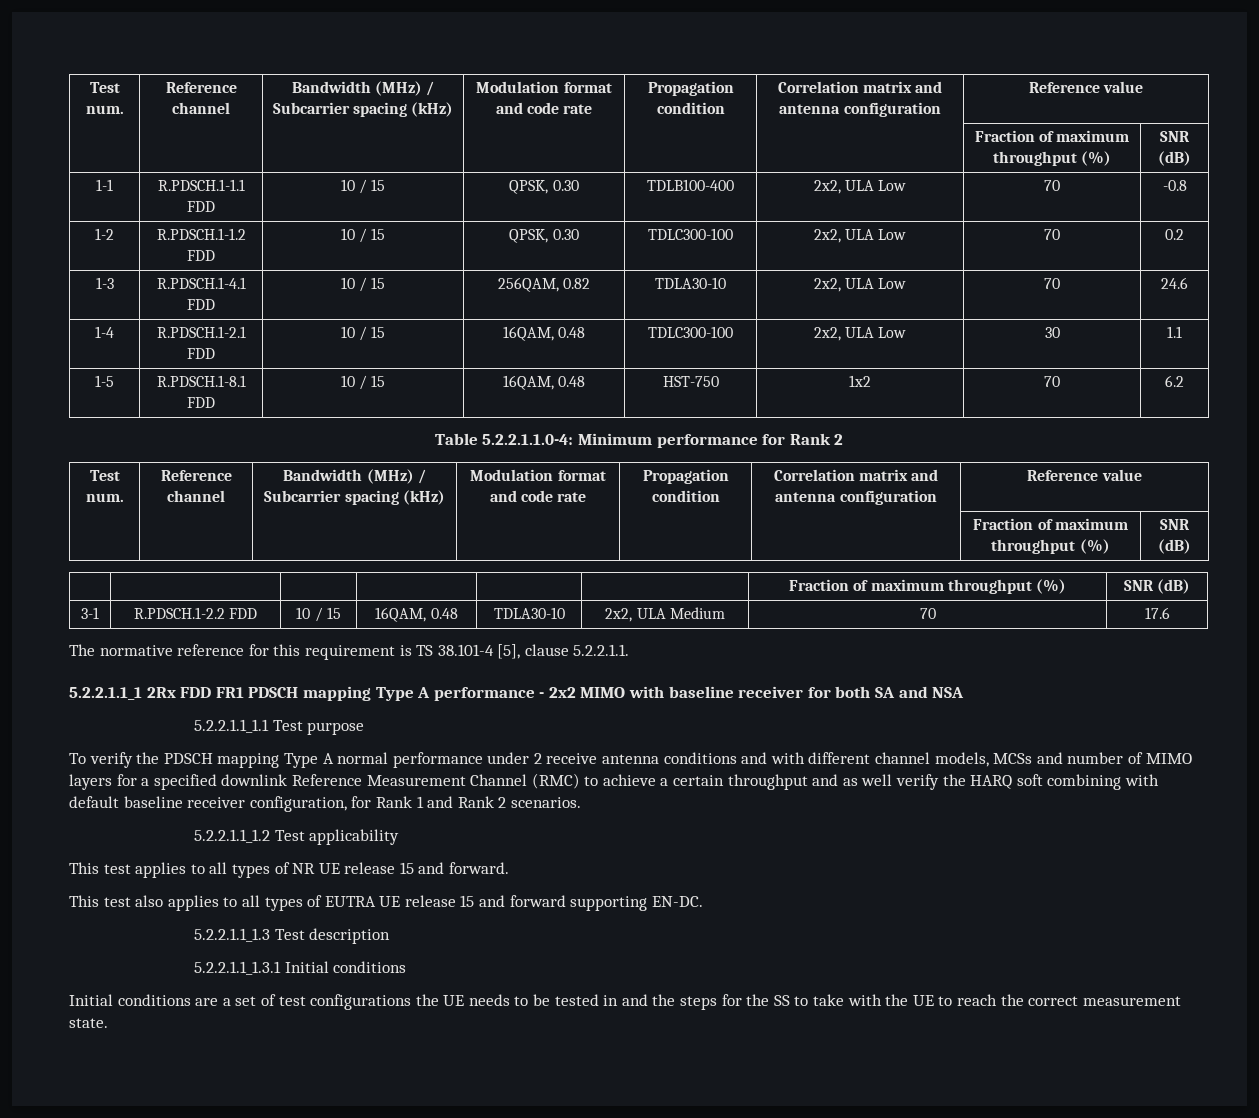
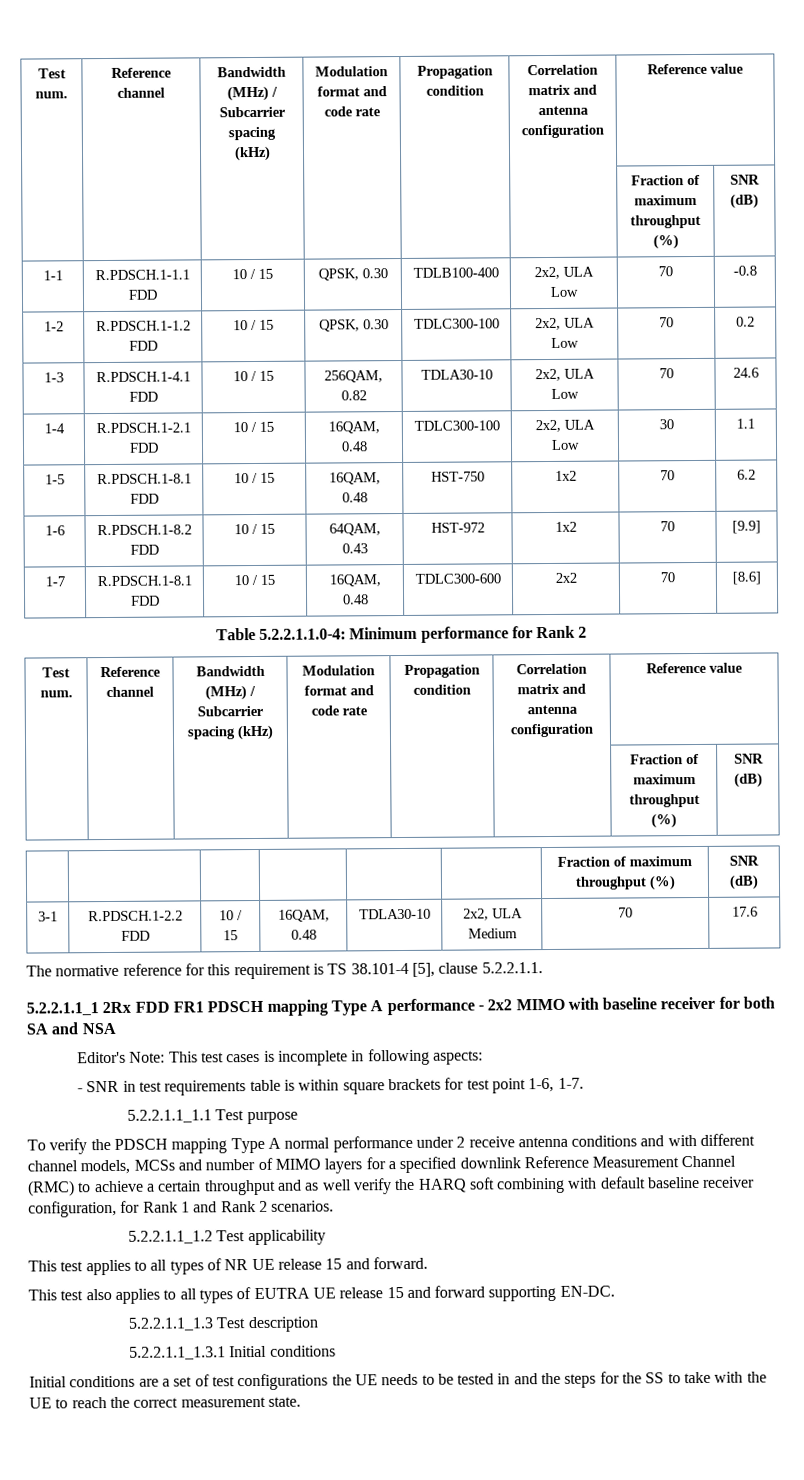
(1184, 381) none -> [44,525,65,536] [96,524,192,536] [129,544,159,555] [234,523,275,535] [328,523,381,536] [341,543,368,554] [430,522,485,533] [554,521,577,532] [660,521,675,532] [732,520,761,534] [44,576,65,587] [96,575,192,587] [130,595,160,606] [234,574,275,586] [328,574,381,587] [342,594,369,605] [414,573,501,584] [554,572,577,583] [660,572,675,583] [732,571,761,585] // 1-6 | R.PDSCH.1-8.2 FDD | 10 / 15 | 64QAM, 0.43 | HST-972 | 1x2 | 70 | [9.9] // 1-7 | R.PDSCH.1-8.1 FDD | 10 / 15 | 16QAM, 0.48 | TDLC300-600 | 2x2 | 70 | [8.6]
(965, 692) none -> [77,1048,483,1066] [77,1077,584,1096] // Editor's Note: This test cases is incomplete in following aspects: // - SNR in test requirements table is within square brackets for test point 1-6, 1-7.

